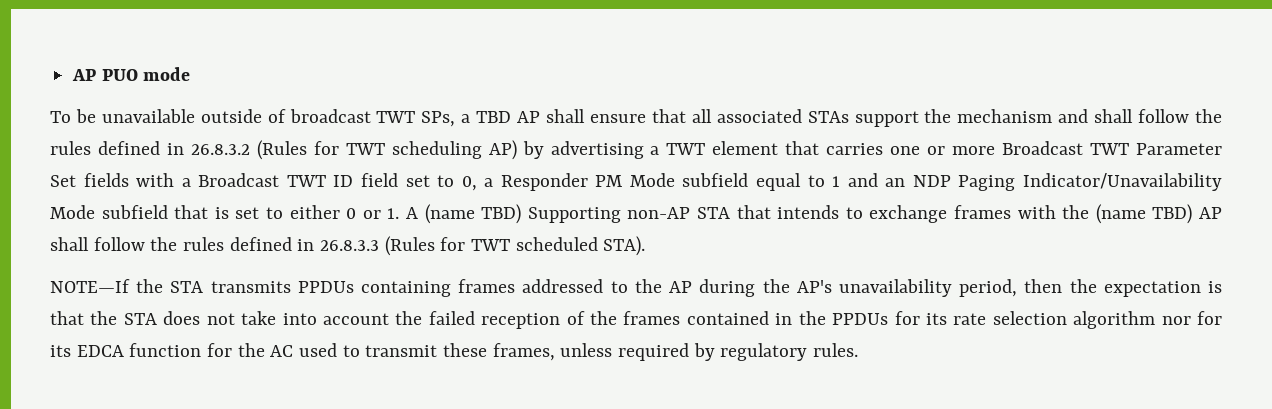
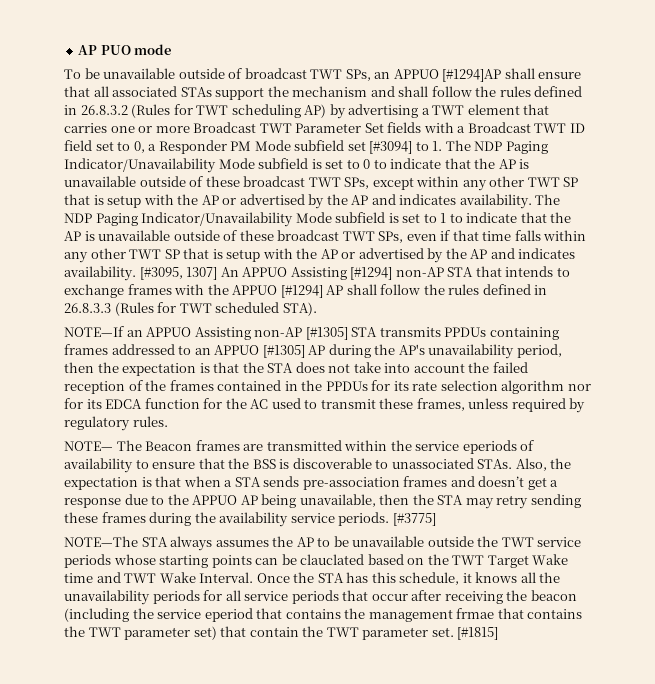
[461,111,541,123] a TBD AP -> [374,69,502,82] an APPUO [#1294]AP
[756,173,1223,191] [50,204,621,224] equal to 1 and an NDP Paging Indicator/Unavailability Mode subfield that is set to either 0 or 1. A (name TBD) Supporting -> [347,140,548,154] [64,158,530,173] [64,176,579,191] [64,194,561,209] [64,212,572,227] [64,230,587,243] [64,248,576,263] [64,266,393,281] set [#3094] to 1. The NDP Paging Indicator/Unavailability Mode subfield is set to 0 to indicate that the AP is unavailable outside of these broadcast TWT SPs, except within any other TWT SP that is setup with the AP or advertised by the AP and indicates availability. The NDP Paging Indicator/Unavailability Mode subfield is set to 1 to indicate that the AP is unavailable outside of these broadcast TWT SPs, even if that time falls within any other TWT SP that is setup with the AP or advertised by the AP and indicates availability. [#3095, 1307] An APPUO Assisting [#1294]
[1095,204,1193,224] (name TBD) -> [232,285,323,298] APPUO [#1294]
[136,279,164,293] the -> [126,327,348,340] an APPUO Assisting non-AP [#1305]
[634,279,662,293] the -> [194,345,305,358] an APPUO [#1305]
(859, 350) none -> [64,440,535,454] [64,458,572,473] [64,476,559,490] [64,494,581,509] [64,512,436,527] [64,536,582,551] [64,554,569,568] [64,572,561,585] [64,590,577,605] [64,608,583,622] [64,626,499,640] // NOTE— The Beacon frames are transmitted within the service eperiods of availability to ensure that the BSS is discoverable to unassociated STAs. Also, the expectation is that when a STA sends pre-association frames and doesn’t get a response due to the APPUO AP being unavailable, then the STA may retry sending these frames during the availability service periods. [#3775] // NOTE—The STA always assumes the AP to be unavailable outside the TWT service periods whose starting points can be clauclated based on the TWT Target Wake time and TWT Wake Interval. Once the STA has this schedule, it knows all the unavailability periods for all service periods that occur after receiving the beacon (including the service eperiod that contains the management frmae that contains the TWT parameter set) that contain the TWT parameter set. [#1815]

